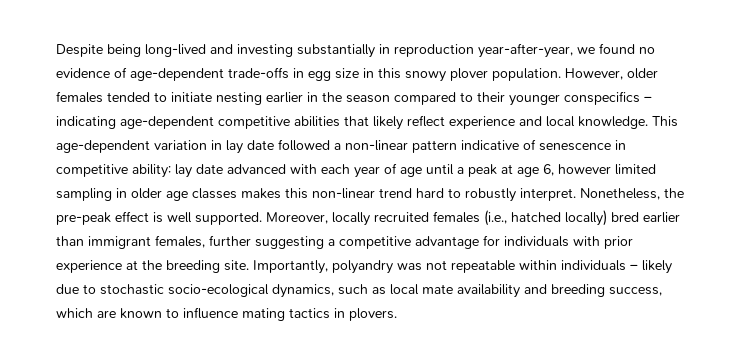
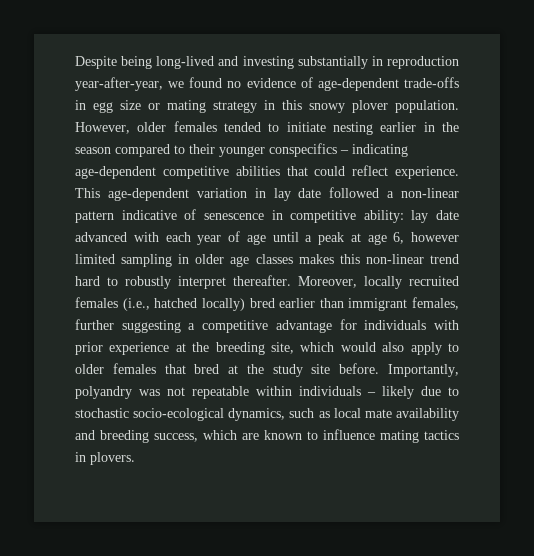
(359, 73) none -> [148,100,257,113] or mating strategy
[373,115,648,130] likely reflect experience and local knowledge. -> [314,165,459,179] could reflect experience.
[520,188,684,201] [56,211,262,225] interpret. Nonetheless, the pre-peak effect is well supported. -> [178,275,291,289] interpret thereafter.
[224,260,249,271] site. -> [271,342,459,355] [75,363,380,377] site, which would also apply to older females that bred at the study site before.

